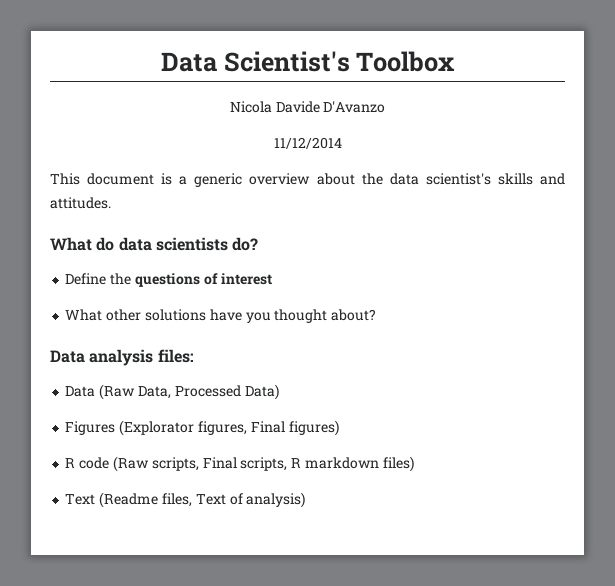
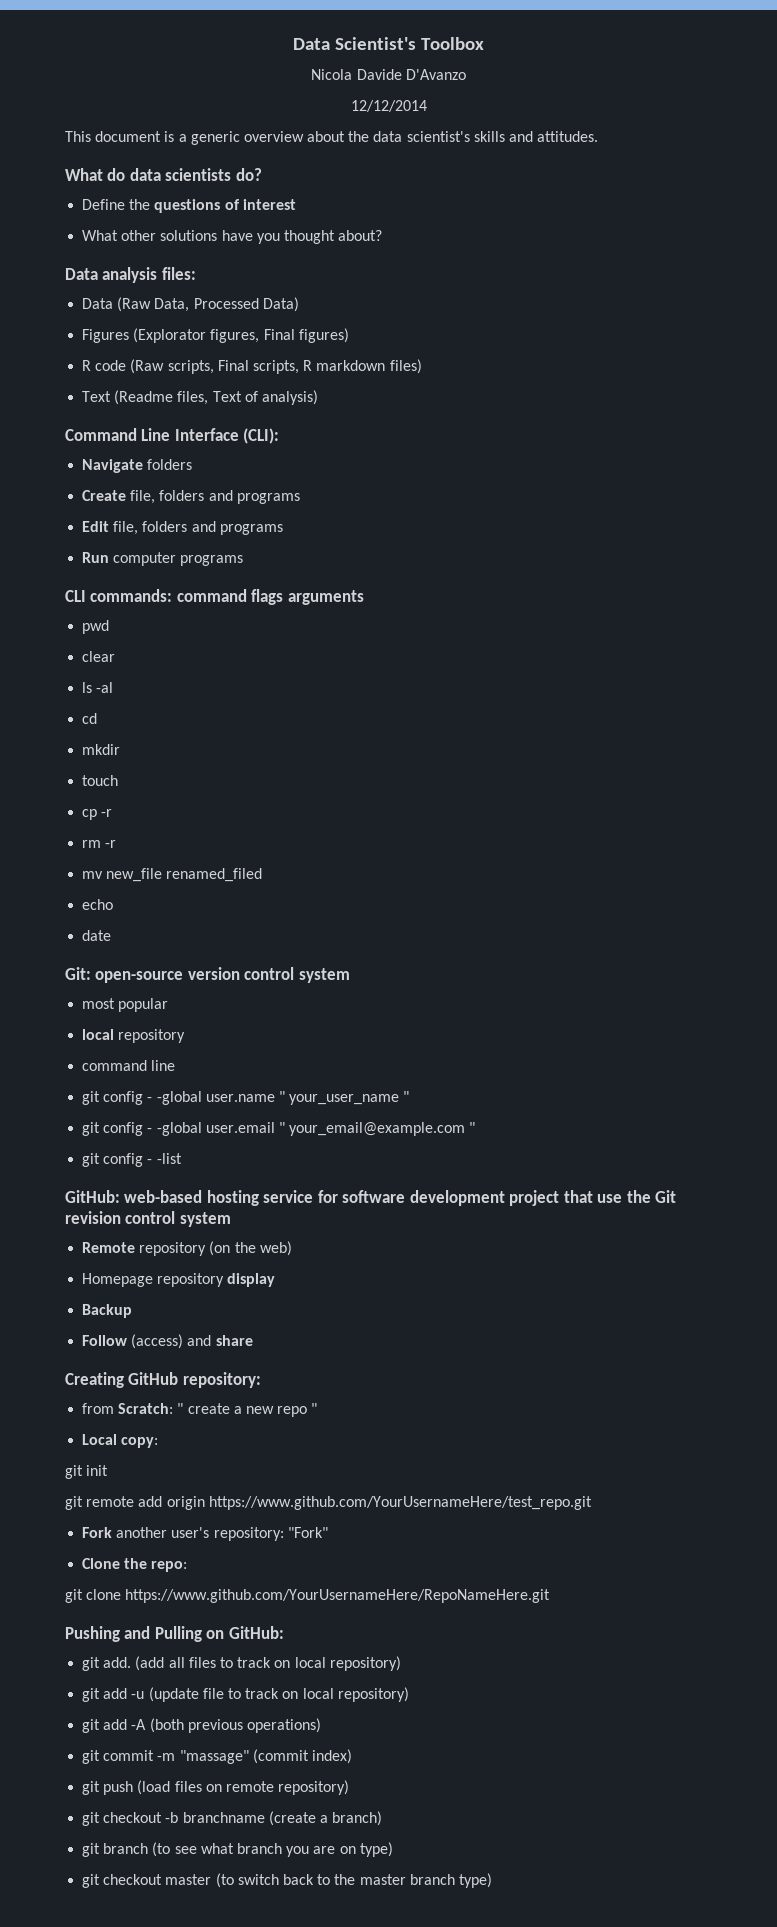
[273,137,342,149] 11/12/2014 -> [350,100,427,112] 12/12/2014
(306, 500) none -> [65,428,280,444] [82,459,193,473] [82,490,300,504] [82,521,283,535] [82,552,244,566] [65,589,364,605] [82,620,110,634] [82,651,116,662] [82,682,114,693] [82,713,98,724] [82,744,121,755] [82,775,119,786] [82,809,113,820] [82,840,117,848] [82,868,263,882] [82,899,114,910] [82,930,112,941] [65,967,350,983] [82,998,169,1012] [82,1029,186,1043] [82,1060,176,1071] [82,1091,410,1105] [82,1122,476,1136] [82,1153,182,1167] [65,1190,677,1206] [65,1211,231,1227] [82,1241,292,1256] [82,1273,276,1287] [82,1304,133,1318] [82,1334,253,1349] [65,1372,261,1388] [82,1403,318,1417] [82,1434,159,1448] [65,1465,109,1479] [65,1496,592,1510] [82,1527,328,1541] [82,1558,188,1572] [65,1589,551,1603] [65,1626,284,1642] [82,1656,401,1671] [82,1687,409,1702] [82,1718,321,1733] [82,1749,352,1764] [82,1780,350,1795] [82,1811,383,1826] [82,1842,393,1857] [82,1873,492,1888] // Command Line Interface (CLI): // Navigate folders // Create file, folders and programs // Edit file, folders and programs // Run computer programs // CLI commands: command flags arguments // pwd // clear // ls -al // cd // mkdir // touch // cp -r // rm -r // mv new_file renamed_filed // echo // date // Git: open-source version control system // most popular // local repository // command line // git config - -global user.name " your_user_name " // git config - -global user.email " your_email@example.com " // git config - -list // GitHub: web-based hosting service for software development project that use the Git revision control system // Remote repository (on the web) // Homepage repository display // Backup // Follow (access) and share // Creating GitHub repository: // from Scratch: " create a new repo " // Local copy: // git init // git remote add origin https://www.github.com/YourUsernameHere/test_repo.git // Fork another user's repository: "Fork" // Clone the repo: // git clone https://www.github.com/YourUsernameHere/RepoNameHere.git // Pushing and Pulling on GitHub: // git add. (add all files to track on local repository) // git add -u (update file to track on local repository) // git add -A (both previous operations) // git commit -m "massage" (commit index) // git push (load files on remote repository) // git checkout -b branchname (create a branch) // git branch (to see what branch you are on type) // git checkout master (to switch back to the master branch type)

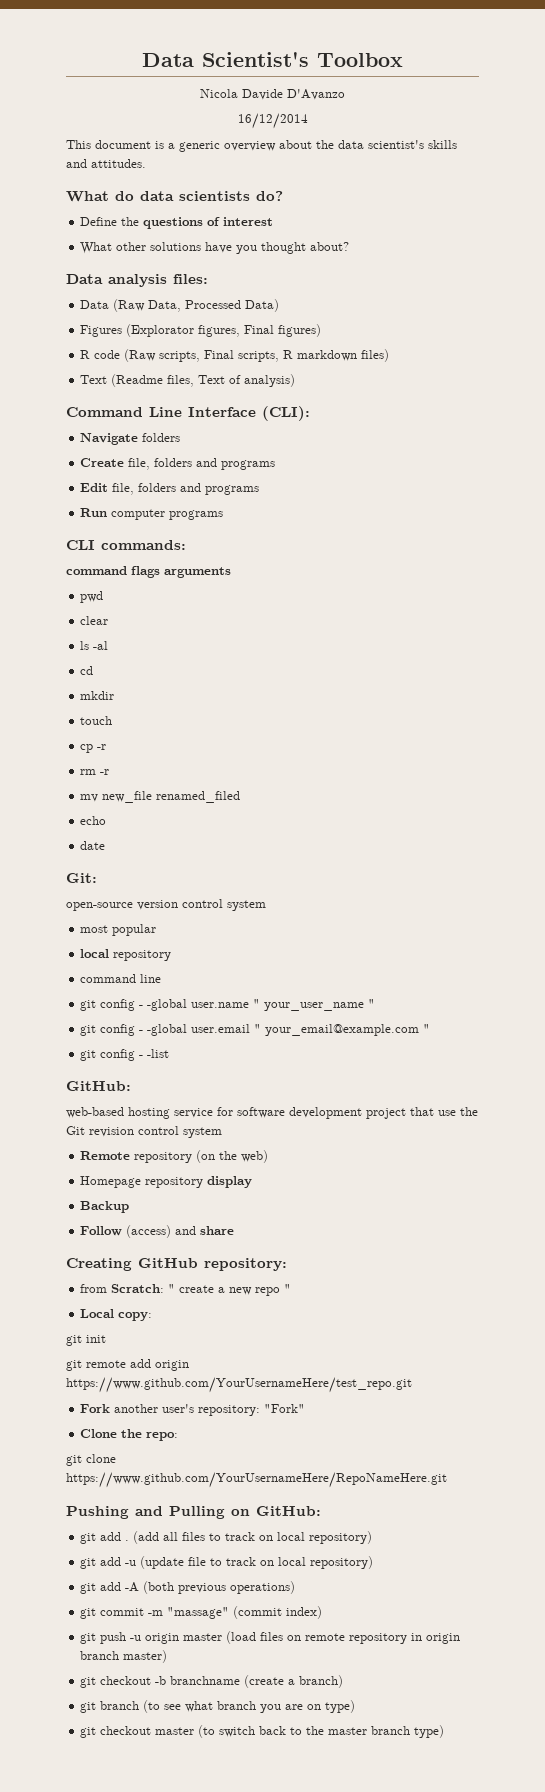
[350,100,427,112] 12/12/2014 -> [237,113,308,129] 16/12/2014
(173, 595) none -> (186, 545) //
(91, 973) none -> (97, 878) //
(120, 1196) none -> (131, 1086) //
[103,1657,132,1668] add. -> [100,1532,130,1541] add .
(134, 1788) none -> [130,1633,223,1644] -u origin master
[278,1780,350,1795] repository) -> [349,1633,461,1644] [80,1650,168,1663] repository in origin branch master)

